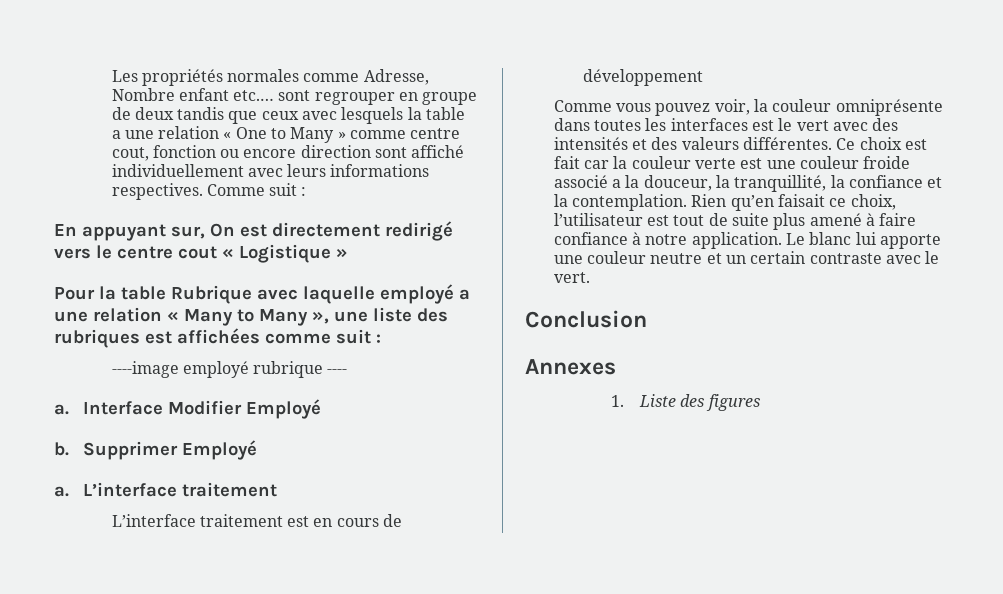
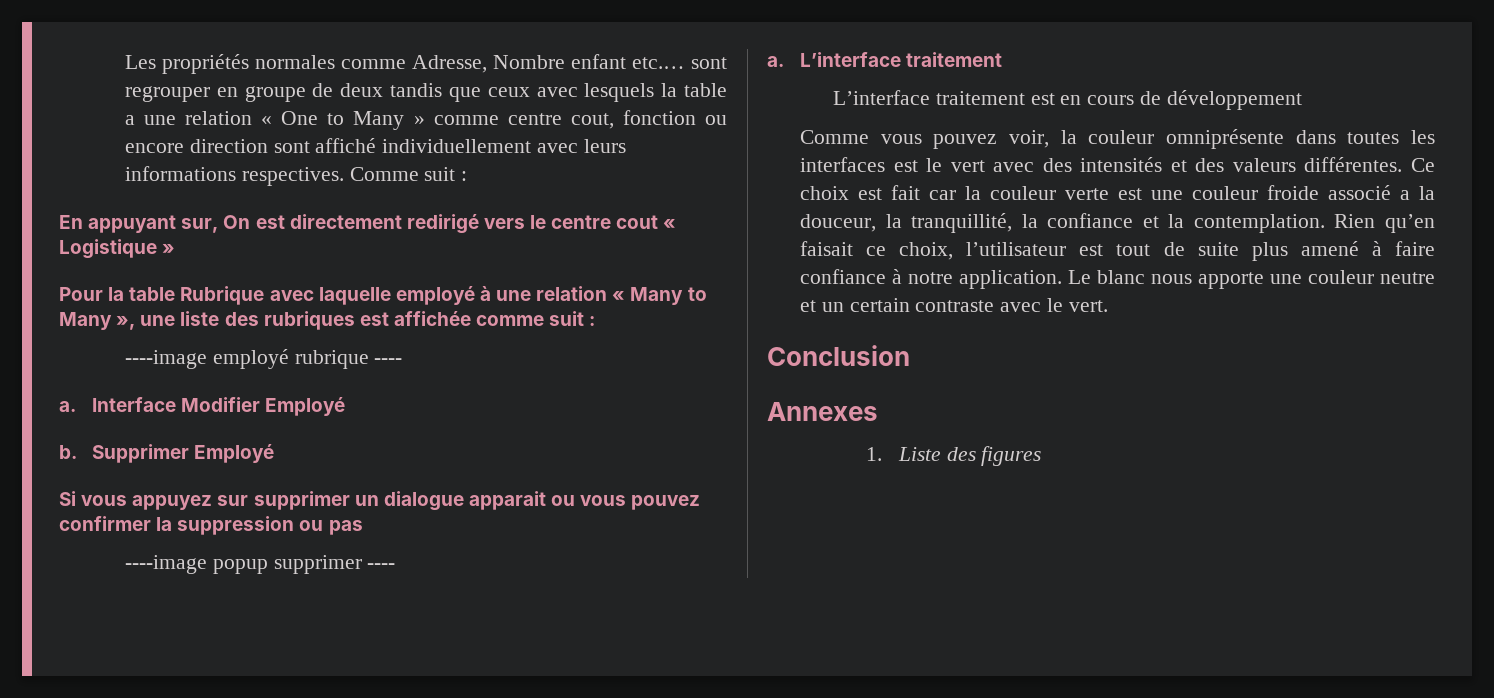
[459,289,470,300] a -> [479,286,491,301] à
[177,328,260,344] affichées -> [393,311,471,326] affichée
(257, 450) none -> [59,491,701,511] [59,516,363,535] [124,555,396,574] // Si vous appuyez sur supprimer un dialogue apparait ou vous pouvez confirmer la suppression ou pas // ----image popup supprimer ----
[855,232,876,245] lui -> [1150,274,1192,284] nous

